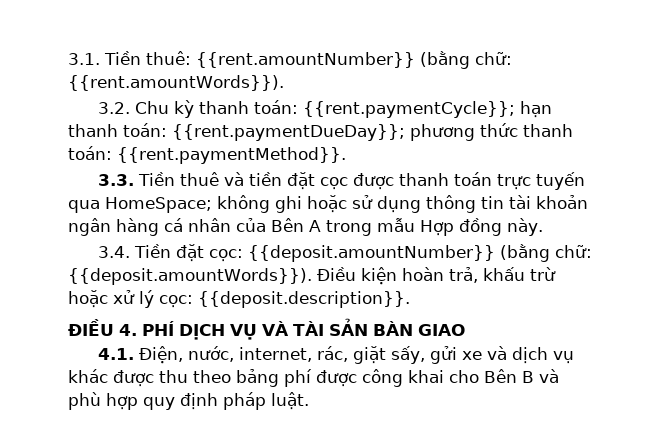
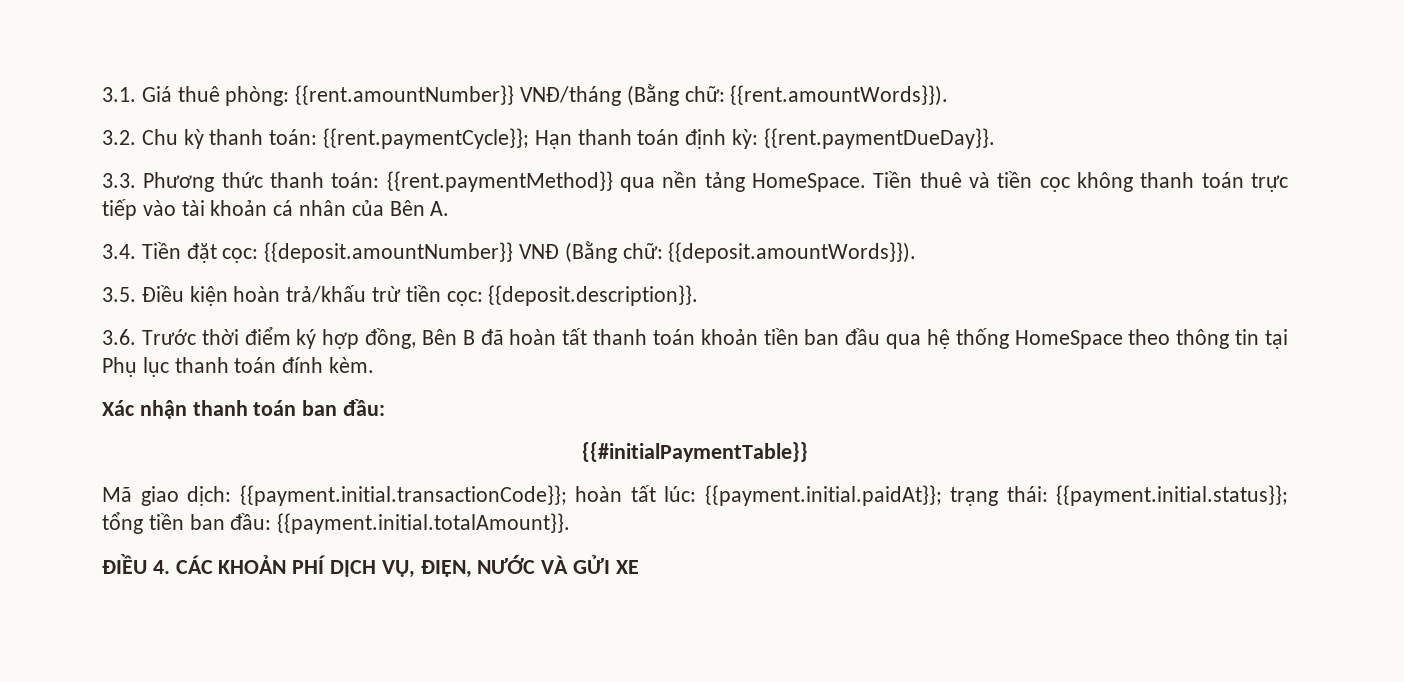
[104,51,470,69] Tiền thuê: {{rent.amountNumber}} (bằng -> [141,84,679,106] Giá thuê phòng: {{rent.amountNumber}} VNĐ/tháng (Bằng
[520,101,553,118] [68,123,573,141] [68,146,346,164] [98,172,586,190] [68,195,588,213] [68,218,543,236] hạn thanh toán: {{rent.paymentDueDay}}; phương thức thanh toán: {{rent.paymentMethod}}. // 3.3. Tiền thuê và tiền đặt cọc được thanh toán trực tuyến qua HomeSpace; không ghi hoặc sử dụng thông tin tài khoản ngân hàng cá nhân của Bên A trong mẫu Hợp đồng này. -> [534,128,995,149] [102,171,1289,192] [102,199,450,220] Hạn thanh toán định kỳ: {{rent.paymentDueDay}}. // 3.3. Phương thức thanh toán: {{rent.paymentMethod}} qua nền tảng HomeSpace. Tiền thuê và tiền cọc không thanh toán trực tiếp vào tài khoản cá nhân của Bên A.
[500,244,551,262] (bằng -> [519,241,617,263] VNĐ (Bằng
(312, 276) none -> [102,287,136,302] // 3.5.
[448,267,556,283] [68,290,410,308] [68,318,465,340] [98,346,575,364] [68,369,559,387] [68,392,309,410] trả, khấu trừ hoặc xử lý cọc: {{deposit.description}}. // ĐIỀU 4. PHÍ DỊCH VỤ VÀ TÀI SẢN BÀN GIAO // 4.1. Điện, nước, internet, rác, giặt sấy, gửi xe và dịch vụ khác được thu theo bảng phí được công khai cho Bên B và phù hợp quy định pháp luật. -> [286,285,699,306] [102,327,1288,349] [102,357,375,377] [102,399,386,419] [582,442,808,462] [102,485,1288,506] [102,512,571,534] [102,554,639,578] trả/khấu trừ tiền cọc: {{deposit.description}}. // 3.6. Trước thời điểm ký hợp đồng, Bên B đã hoàn tất thanh toán khoản tiền ban đầu qua hệ thống HomeSpace theo thông tin tại Phụ lục thanh toán đính kèm. // Xác nhận thanh toán ban đầu: // {{#initialPaymentTable}} // Mã giao dịch: {{payment.initial.transactionCode}}; hoàn tất lúc: {{payment.initial.paidAt}}; trạng thái: {{payment.initial.status}}; tổng tiền ban đầu: {{payment.initial.totalAmount}}. // ĐIỀU 4. CÁC KHOẢN PHÍ DỊCH VỤ, ĐIỆN, NƯỚC VÀ GỬI XE

